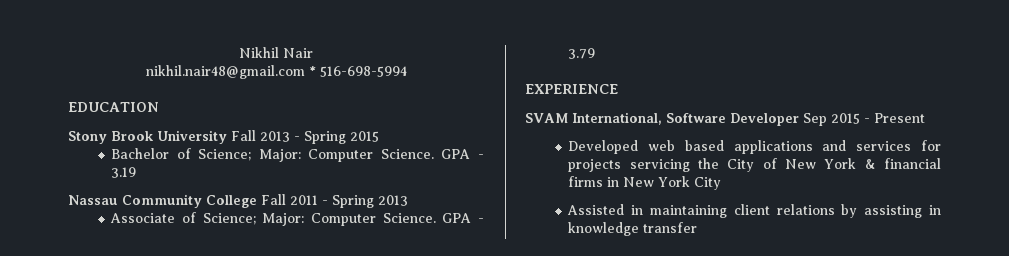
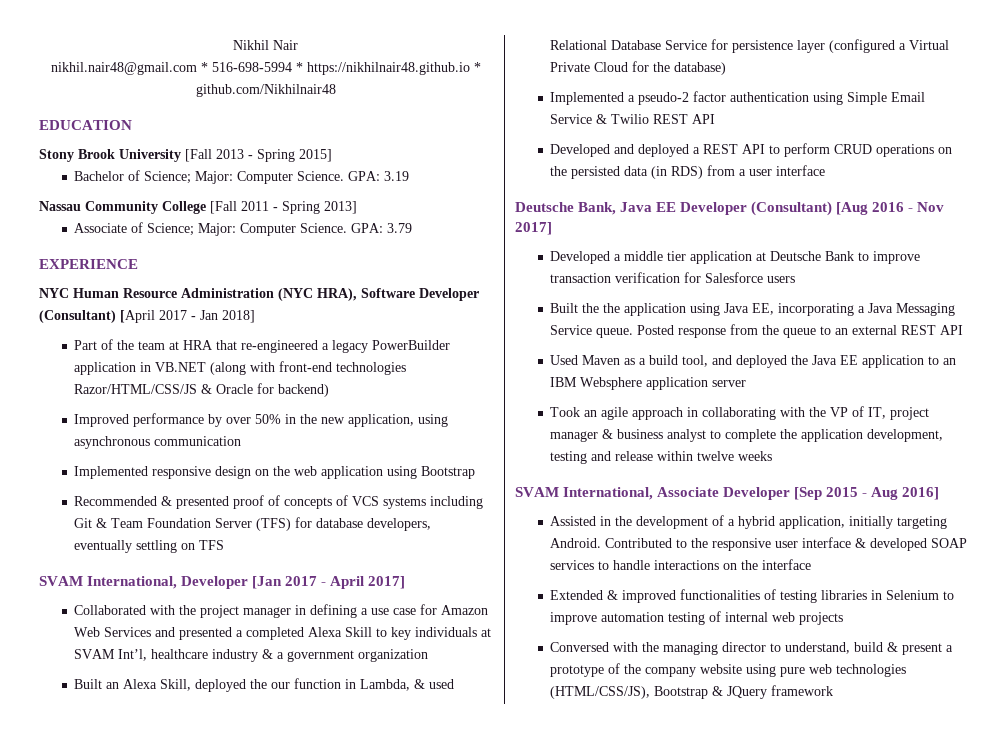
(407, 71) none -> [295,62,481,75] [195,84,336,97] * https://nikhilnair48.github.io * github.com/Nikhilnair48
[231,130,256,141] Fall -> [185,149,212,162] [Fall
[350,131,379,142] 2015 -> [299,149,332,162] 2015]
[441,149,485,159] GPA - -> [348,171,381,181] GPA:
[261,194,286,205] Fall -> [210,201,237,214] [Fall
[378,195,408,206] 2013 -> [324,201,357,214] 2013]
[442,213,484,223] GPA - -> [351,223,384,233] GPA:
[525,112,925,126] [568,140,942,154] [568,158,941,172] [568,176,722,190] [567,204,941,218] [568,222,698,236] SVAM International, Software Developer Sep 2015 - Present // Developed web based applications and services for projects servicing the City of New York & financial firms in New York City // Assisted in maintaining client relations by assisting in knowledge transfer -> [39,288,479,301] [39,310,255,323] [74,339,451,353] [74,361,407,375] [74,383,330,397] [74,413,449,427] [74,436,242,449] [74,466,476,479] [74,495,484,509] [74,517,432,531] [74,540,225,553] [39,576,406,589] [74,604,489,618] [74,627,492,640] [74,649,429,662] [74,678,455,692] [550,39,950,53] [550,61,727,75] [550,91,926,105] [550,114,716,124] [550,143,953,157] [550,165,826,179] [515,201,945,216] [515,222,552,235] [550,251,921,264] [550,272,796,283] [550,303,956,316] [550,324,964,338] [550,355,957,368] [550,377,747,390] [550,406,930,420] [550,429,944,442] [550,451,773,464] [515,487,940,500] [550,515,948,529] [550,537,968,551] [550,559,812,570] [550,589,955,603] [550,611,844,625] [550,642,954,655] [550,663,907,677] [550,685,834,699] NYC Human Resource Administration (NYC HRA), Software Developer (Consultant) [April 2017 - Jan 2018] // Part of the team at HRA that re-engineered a legacy PowerBuilder application in VB.NET (along with front-end technologies Razor/HTML/CSS/JS & Oracle for backend) // Improved performance by over 50% in the new application, using asynchronous communication // Implemented responsive design on the web application using Bootstrap // Recommended & presented proof of concepts of VCS systems including Git & Team Foundation Server (TFS) for database developers, eventually settling on TFS // SVAM International, Developer [Jan 2017 - April 2017] // Collaborated with the project manager in defining a use case for Amazon Web Services and presented a completed Alexa Skill to key individuals at SVAM Int’l, healthcare industry & a government organization // Built an Alexa Skill, deployed the our function in Lambda, & used Relational Database Service for persistence layer (configured a Virtual Private Cloud for the database) // Implemented a pseudo-2 factor authentication using Simple Email Service & Twilio REST API // Developed and deployed a REST API to perform CRUD operations on the persisted data (in RDS) from a user interface // Deutsche Bank, Java EE Developer (Consultant) [Aug 2016 - Nov 2017] // Developed a middle tier application at Deutsche Bank to improve transaction verification for Salesforce users // Built the the application using Java EE, incorporating a Java Messaging Service queue. Posted response from the queue to an external REST API // Used Maven as a build tool, and deployed the Java EE application to an IBM Websphere application server // Took an agile approach in collaborating with the VP of IT, project manager & business analyst to complete the application development, testing and release within twelve weeks // SVAM International, Associate Developer [Sep 2015 - Aug 2016] // Assisted in the development of a hybrid application, initially targeting Android. Contributed to the responsive user interface & developed SOAP services to handle interactions on the interface // Extended & improved functionalities of testing libraries in Selenium to improve automation testing of internal web projects // Conversed with the managing director to understand, build & present a prototype of the company website using pure web technologies (HTML/CSS/JS), Bootstrap & JQuery framework

